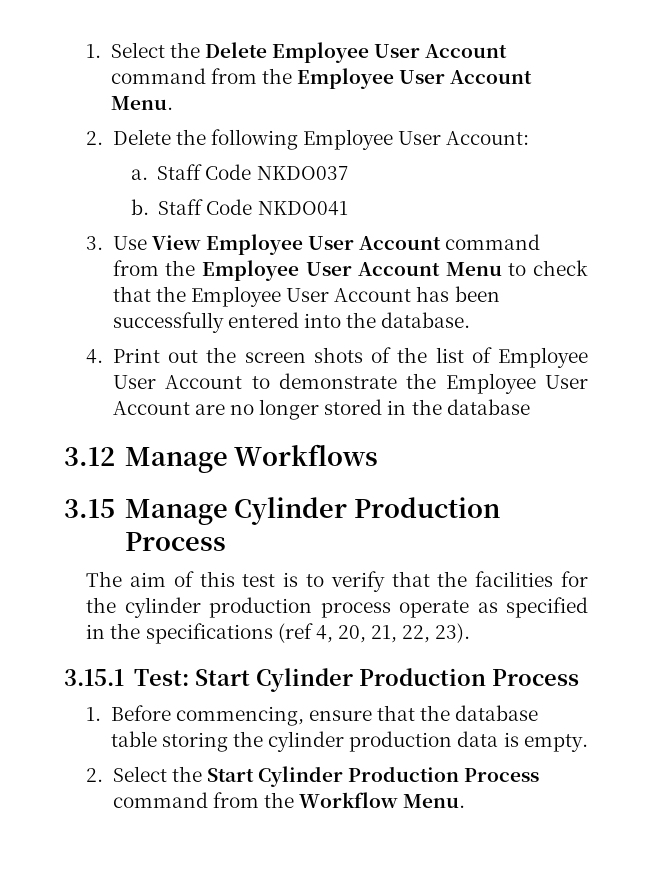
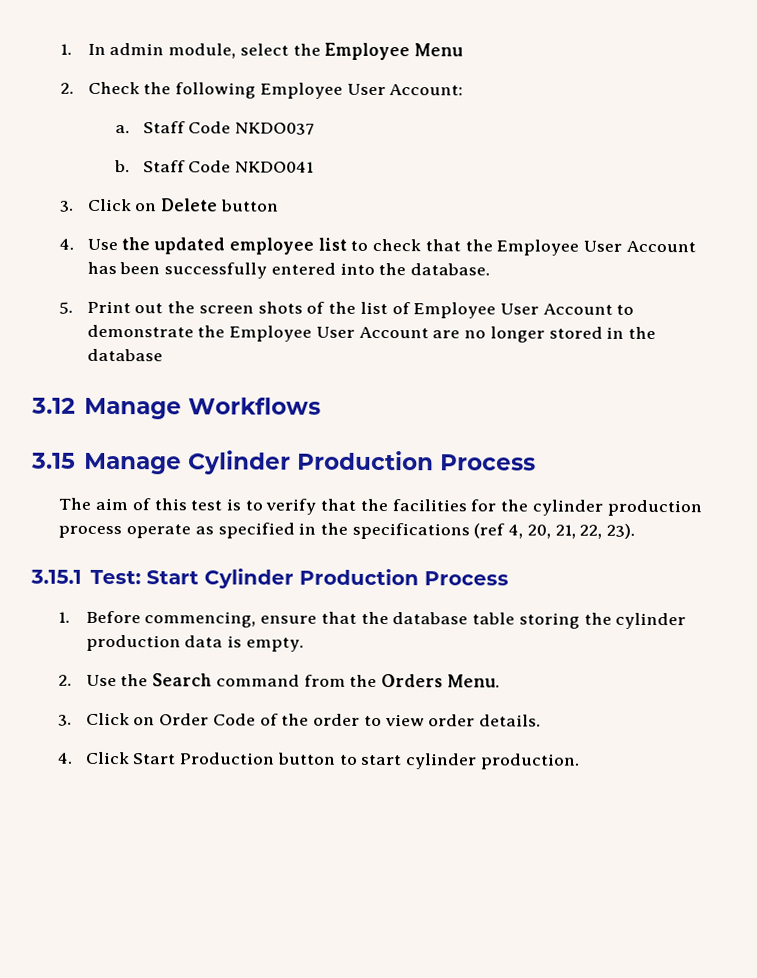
[86,42,508,63] [110,68,533,89] [110,96,173,110] [86,129,171,145] 1. Select the Delete Employee User Account command from the Employee User Account Menu. // 2. Delete -> [60,42,464,61] [60,81,140,95] 1. In admin module, select the Employee Menu // 2. Check
[112,234,541,255] [112,260,502,281] Use View Employee User Account command from the Employee User Account Menu -> [87,198,279,212] [59,237,347,255] Click on Delete button // 4. Use the updated employee list
[86,349,104,364] 4. -> [59,301,74,314] 5.
[112,766,540,787] [112,792,466,808] Select the Start Cylinder Production Process command from the Workflow Menu. -> [85,673,500,688] [58,712,542,727] [57,751,580,770] Use the Search command from the Orders Menu. // 3. Click on Order Code of the order to view order details. // 4. Click Start Production button to start cylinder production.

